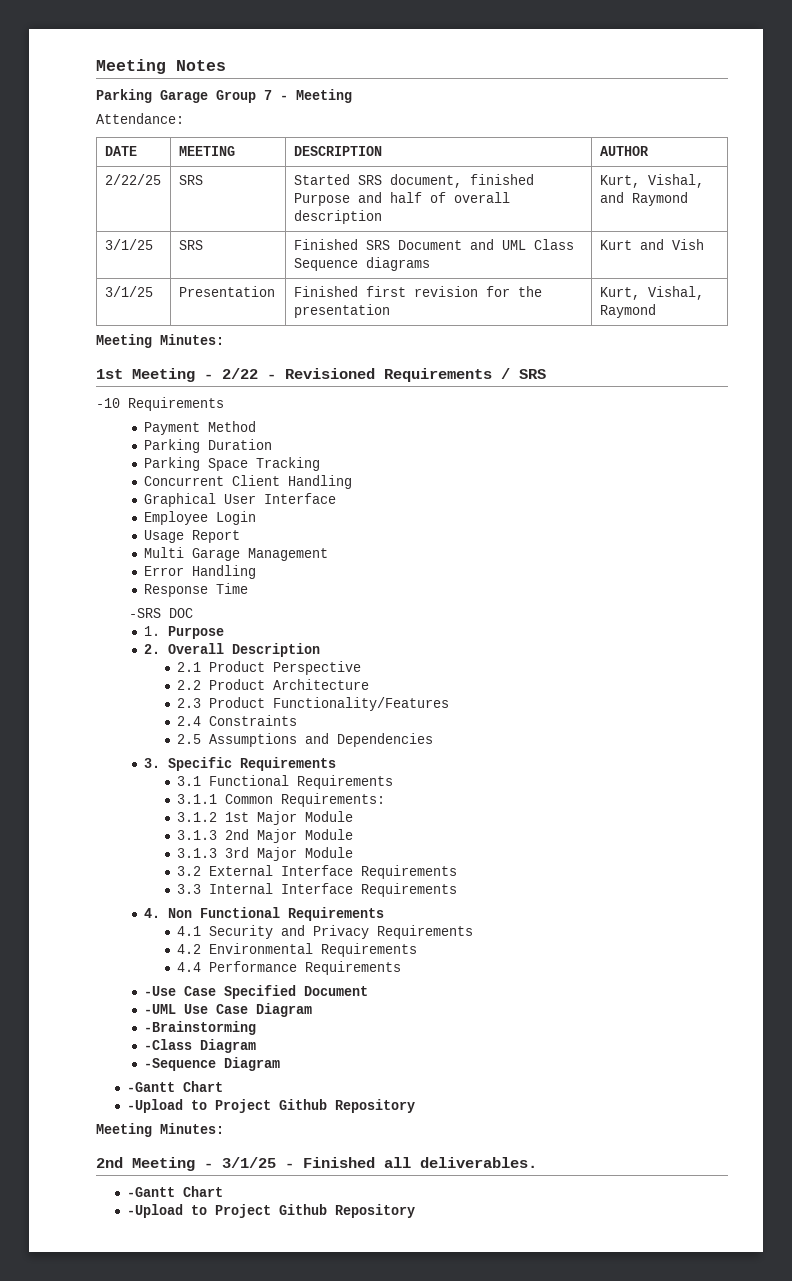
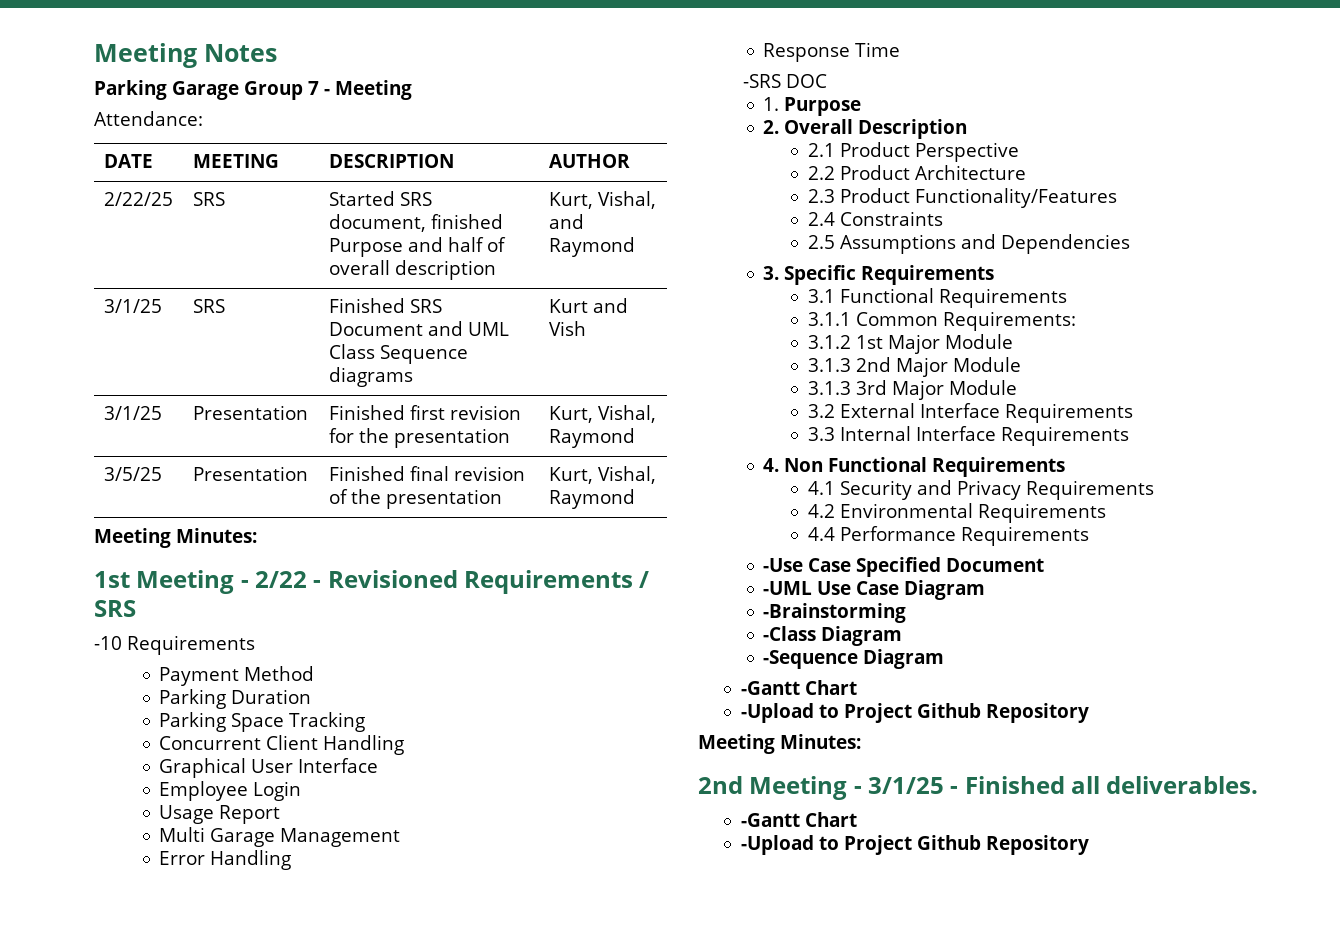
(656, 311) none -> [103,467,162,481] [192,466,308,481] [328,466,525,481] [328,489,502,509] [548,466,656,484] [548,489,635,509] // 3/5/25 | Presentation | Finished final revision of the presentation | Kurt, Vishal, Raymond

